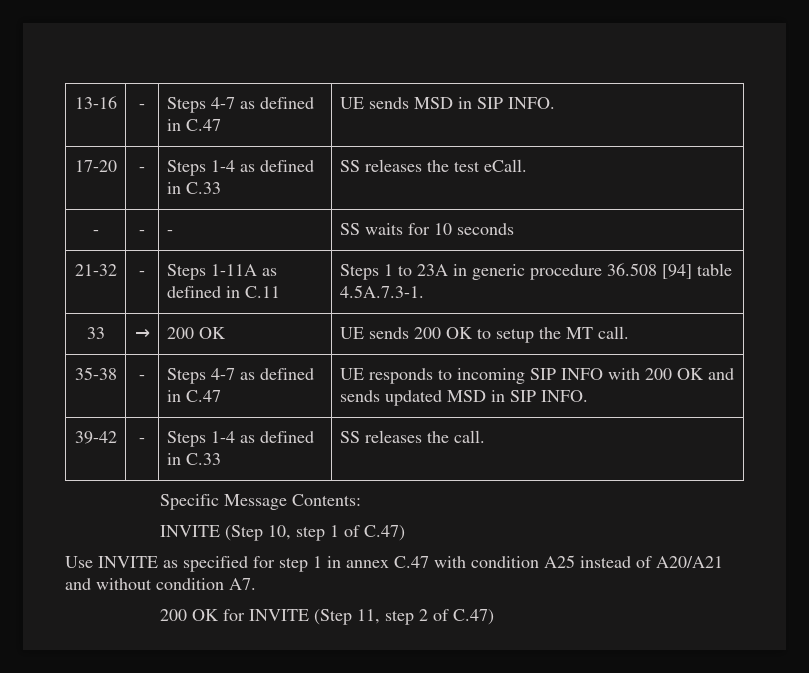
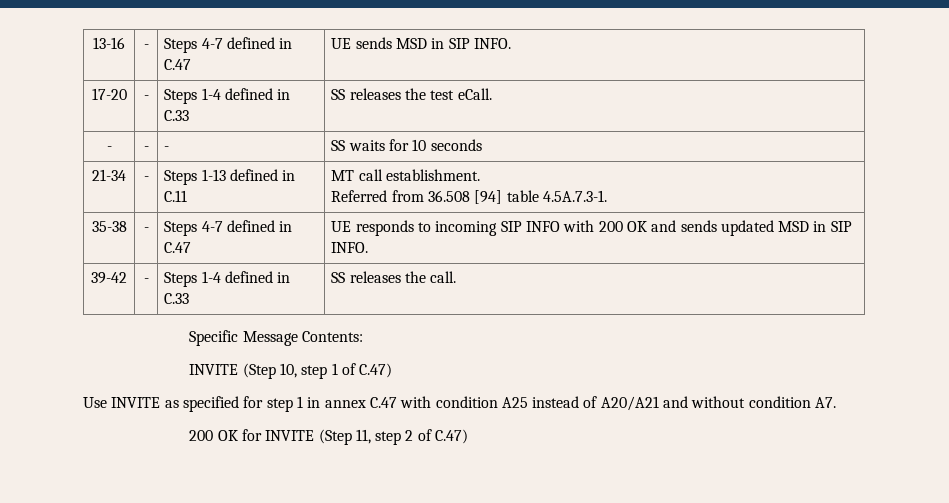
[239,101,255,109] as -> (223, 43) none
[239,164,255,172] as -> (221, 94) none
[74,264,117,276] [139,271,145,276] [166,264,277,280] 21-32 | - | Steps 1-11A as -> [92,169,126,181] [143,176,149,181] [164,169,226,185] 21-34 | - | Steps 1-13
[339,263,732,280] [339,285,424,298] [86,327,105,339] [134,329,150,339] [166,327,226,339] [339,326,629,343] Steps 1 to 23A in generic procedure 36.508 [94] table 4.5A.7.3-1. // 33 | → | 200 OK | UE sends 200 OK to setup the MT call. -> [331,169,480,181] [331,190,607,204] MT call establishment. // Referred from 36.508 [94] table 4.5A.7.3-1.
[239,372,255,380] as -> (223, 226) none
[239,435,255,443] as -> (221, 277) none

